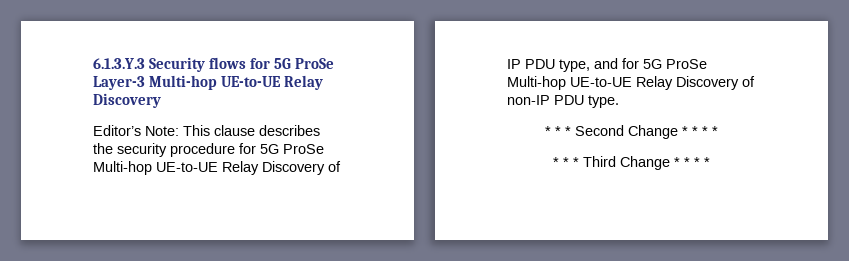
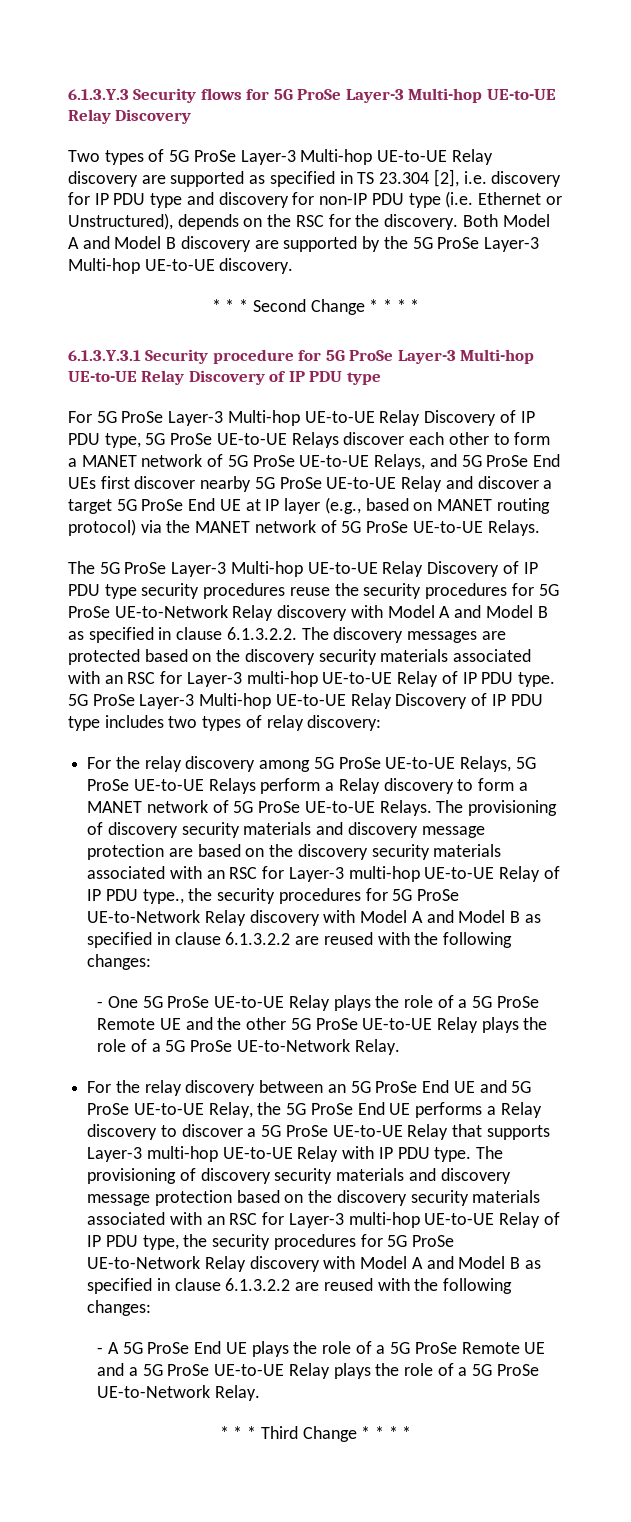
[93,125,320,136] [93,143,324,157] [93,161,341,175] [507,58,707,72] [507,76,755,90] [507,95,619,108] Editor’s Note: This clause describes the security procedure for 5G ProSe Multi-hop UE-to-UE Relay Discovery of IP PDU type, and for 5G ProSe Multi-hop UE-to-UE Relay Discovery of non-IP PDU type. -> [68,149,493,165] [68,169,562,187] [68,191,562,208] [68,213,550,230] [68,236,539,252] [68,258,294,274] Two types of 5G ProSe Layer-3 Multi-hop UE-to-UE Relay discovery are supported as specified in TS 23.304 [2], i.e. discovery for IP PDU type and discovery for non-IP PDU type (i.e. Ethernet or Unstructured), depends on the RSC for the discovery. Both Model A and Model B discovery are supported by the 5G ProSe Layer-3 Multi-hop UE-to-UE discovery.
(718, 131) none -> [68,349,535,364] [68,370,381,385] [68,410,535,426] [68,432,551,448] [68,454,560,470] [68,476,553,492] [68,497,550,514] [68,519,540,536] [68,561,538,577] [68,583,559,599] [68,605,548,621] [68,627,506,643] [68,649,532,665] [68,671,555,687] [68,693,543,709] [68,715,382,731] [87,756,536,772] [87,778,528,794] [87,800,558,816] [87,822,485,838] [87,844,502,860] [87,866,560,882] [87,888,460,904] [87,910,541,926] [87,932,513,948] [87,954,152,970] [97,995,539,1011] [97,1017,548,1033] [97,1039,400,1055] [87,1080,532,1096] [87,1102,542,1118] [87,1124,550,1140] [87,1146,504,1162] [87,1168,511,1184] [87,1190,541,1206] [87,1212,560,1228] [87,1234,455,1250] [87,1256,541,1272] [87,1278,513,1294] [87,1300,152,1316] [97,1341,546,1357] [97,1363,539,1379] [97,1385,260,1401] // 6.1.3.Y.3.1 Security procedure for 5G ProSe Layer-3 Multi-hop UE-to-UE Relay Discovery of IP PDU type // For 5G ProSe Layer-3 Multi-hop UE-to-UE Relay Discovery of IP PDU type, 5G ProSe UE-to-UE Relays discover each other to form a MANET network of 5G ProSe UE-to-UE Relays, and 5G ProSe End UEs first discover nearby 5G ProSe UE-to-UE Relay and discover a target 5G ProSe End UE at IP layer (e.g., based on MANET routing protocol) via the MANET network of 5G ProSe UE-to-UE Relays. // The 5G ProSe Layer-3 Multi-hop UE-to-UE Relay Discovery of IP PDU type security procedures reuse the security procedures for 5G ProSe UE-to-Network Relay discovery with Model A and Model B as specified in clause 6.1.3.2.2. The discovery messages are protected based on the discovery security materials associated with an RSC for Layer-3 multi-hop UE-to-UE Relay of IP PDU type. 5G ProSe Layer-3 Multi-hop UE-to-UE Relay Discovery of IP PDU type includes two types of relay discovery: // For the relay discovery among 5G ProSe UE-to-UE Relays, 5G ProSe UE-to-UE Relays perform a Relay discovery to form a MANET network of 5G ProSe UE-to-UE Relays. The provisioning of discovery security materials and discovery message protection are based on the discovery security materials associated with an RSC for Layer-3 multi-hop UE-to-UE Relay of IP PDU type., the security procedures for 5G ProSe UE-to-Network Relay discovery with Model A and Model B as specified in clause 6.1.3.2.2 are reused with the following changes: // - One 5G ProSe UE-to-UE Relay plays the role of a 5G ProSe Remote UE and the other 5G ProSe UE-to-UE Relay plays the role of a 5G ProSe UE-to-Network Relay. // For the relay discovery between an 5G ProSe End UE and 5G ProSe UE-to-UE Relay, the 5G ProSe End UE performs a Relay discovery to discover a 5G ProSe UE-to-UE Relay that supports Layer-3 multi-hop UE-to-UE Relay with IP PDU type. The provisioning of discovery security materials and discovery message protection based on the discovery security materials associated with an RSC for Layer-3 multi-hop UE-to-UE Relay of IP PDU type, the security procedures for 5G ProSe UE-to-Network Relay discovery with Model A and Model B as specified in clause 6.1.3.2.2 are reused with the following changes: // - A 5G ProSe End UE plays the role of a 5G ProSe Remote UE and a 5G ProSe UE-to-UE Relay plays the role of a 5G ProSe UE-to-Network Relay.

